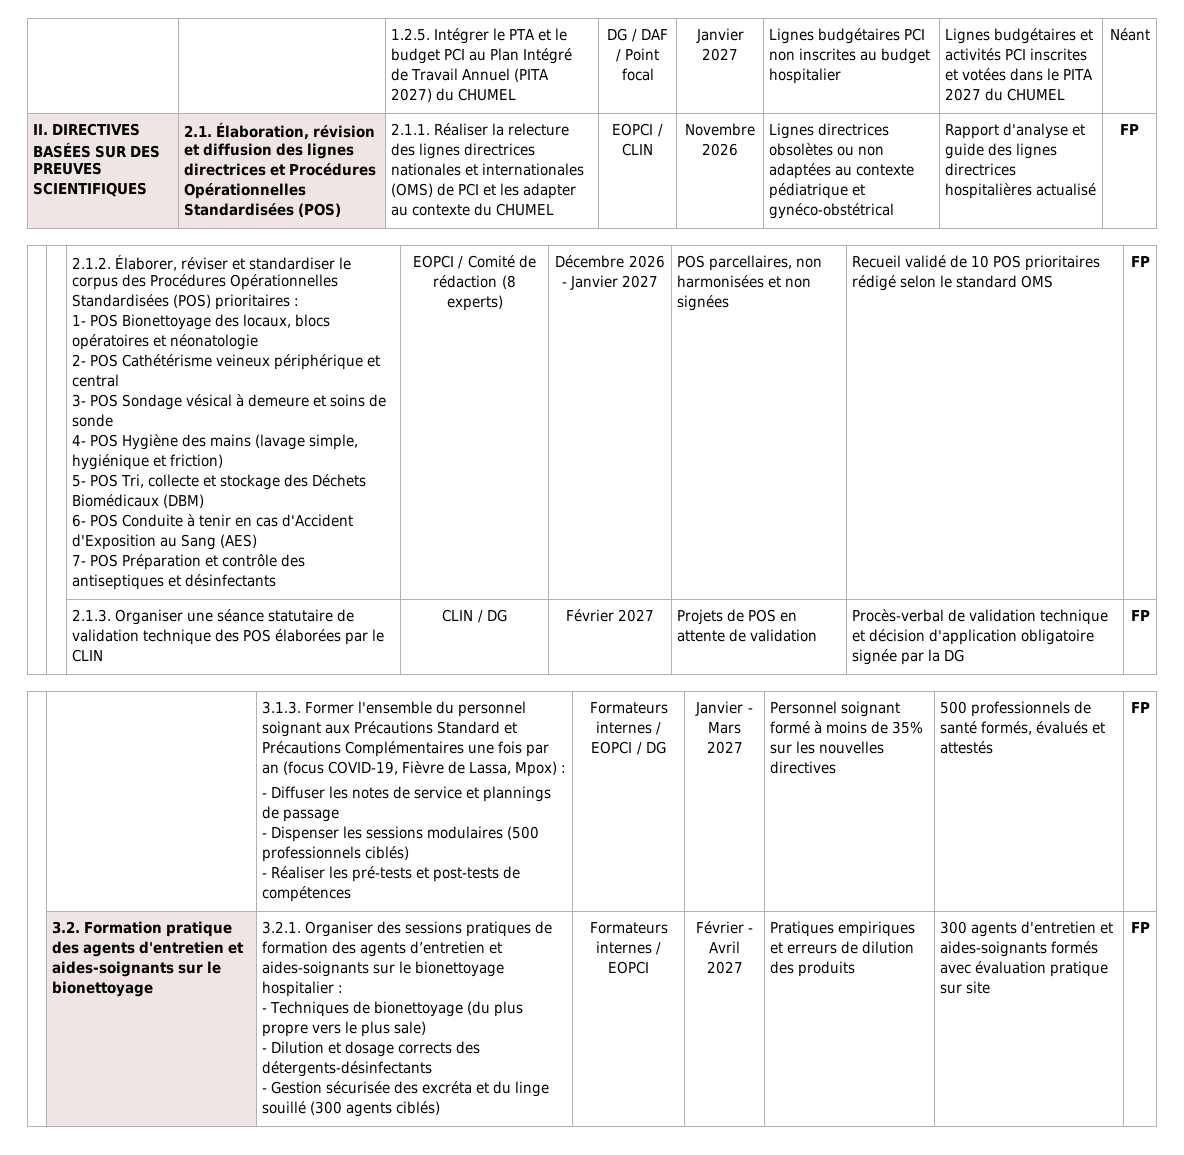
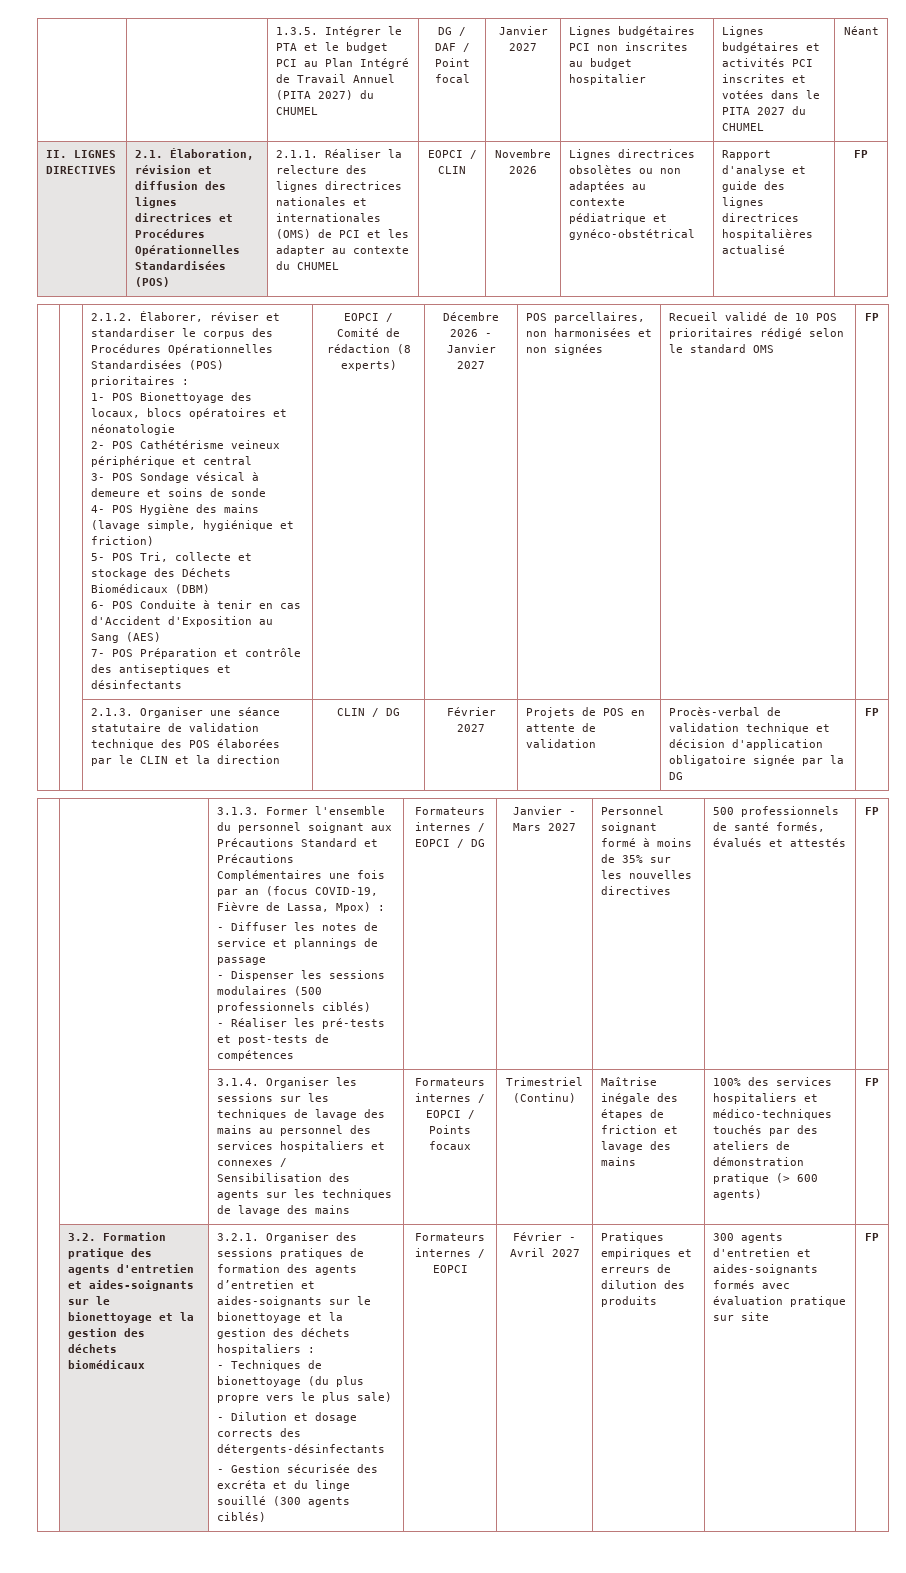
[391,28,431,41] | | 1.2.5. -> [275,27,318,35] | | 1.3.5.
(49, 129) none -> [73,150,116,158] LIGNES
[33,142,161,158] [33,162,103,175] [33,182,148,197] BASÉES SUR DES PREUVES SCIENTIFIQUES -> (116, 170) none
(104, 655) none -> [174,755,280,764] et la direction
(1150, 707) none -> [216,1077,357,1088] [216,1093,329,1102] [216,1109,385,1120] [216,1125,371,1136] [216,1141,385,1152] [216,1158,287,1167] [216,1173,350,1182] [216,1189,392,1200] [216,1205,350,1216] [415,1078,485,1086] [415,1093,485,1103] [425,1110,475,1119] [429,1125,471,1134] [429,1141,471,1150] [506,1077,583,1086] [513,1093,576,1103] [600,1077,657,1086] [600,1093,678,1104] [600,1109,664,1120] [600,1125,678,1134] [600,1141,671,1152] [600,1157,636,1166] [712,1077,832,1086] [712,1093,818,1104] [712,1109,832,1120] [712,1125,818,1136] [712,1141,790,1150] [712,1157,804,1166] [712,1173,818,1184] [712,1189,762,1200] [865,1078,879,1086] // | | 3.1.4. Organiser les sessions sur les techniques de lavage des mains au personnel des services hospitaliers et connexes / Sensibilisation des agents sur les techniques de lavage des mains | Formateurs internes / EOPCI / Points focaux | Trimestriel (Continu) | Maîtrise inégale des étapes de friction et lavage des mains | 100% des services hospitaliers et médico-techniques touchés par des ateliers de démonstration pratique (> 600 agents) | FP
(154, 989) none -> [158,1312,194,1321] [67,1328,145,1339] [67,1344,117,1353] [67,1360,145,1369] et la gestion des déchets biomédicaux
[262,981,335,997] hospitalier -> [307,1312,343,1321] [216,1328,350,1339] [216,1344,301,1355] et la gestion des déchets hospitaliers

